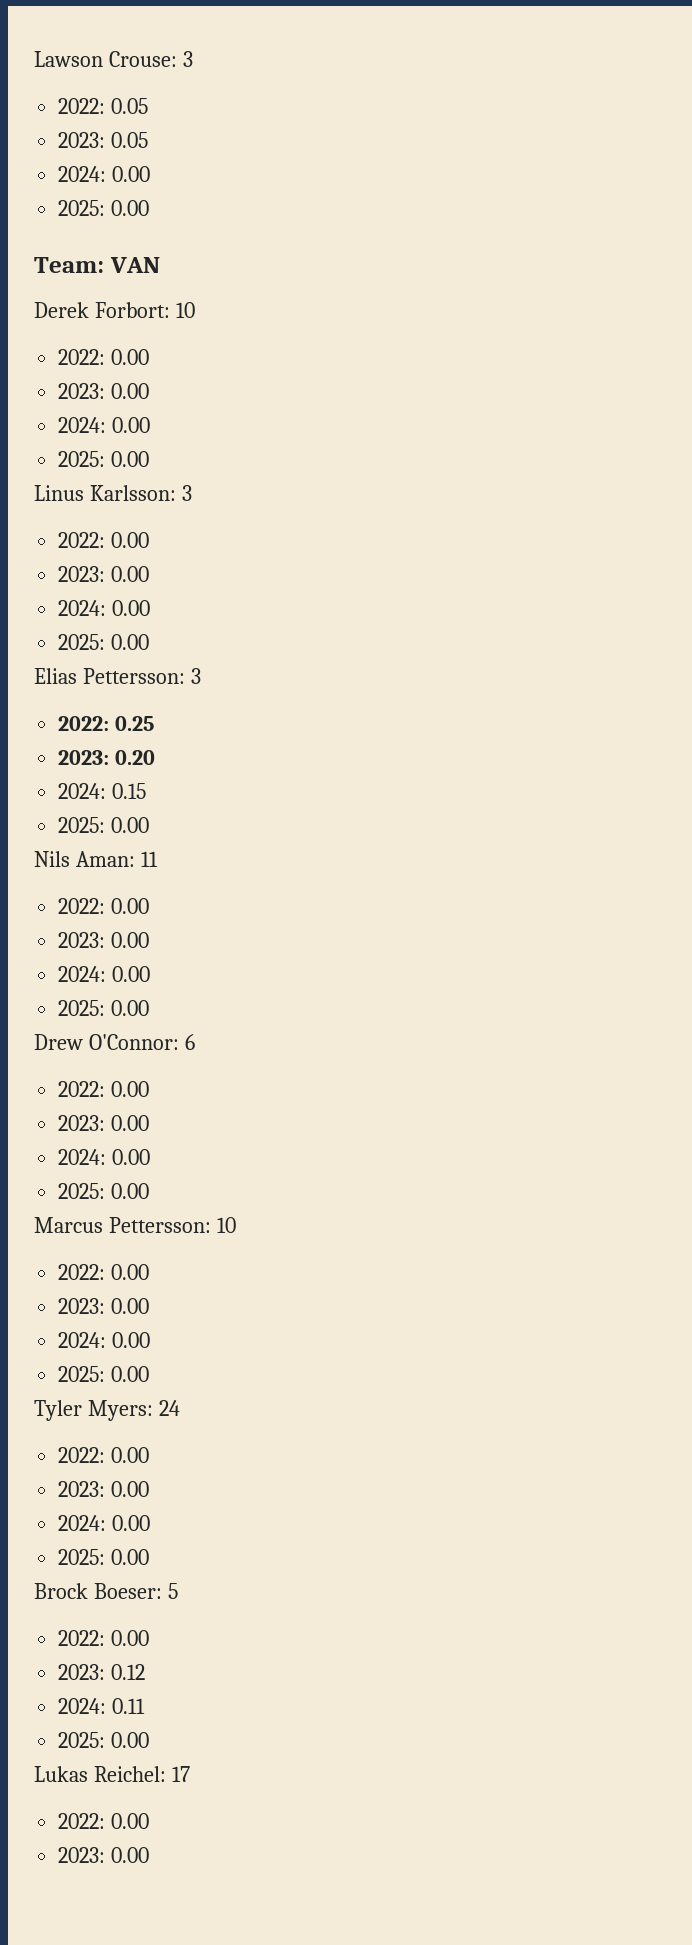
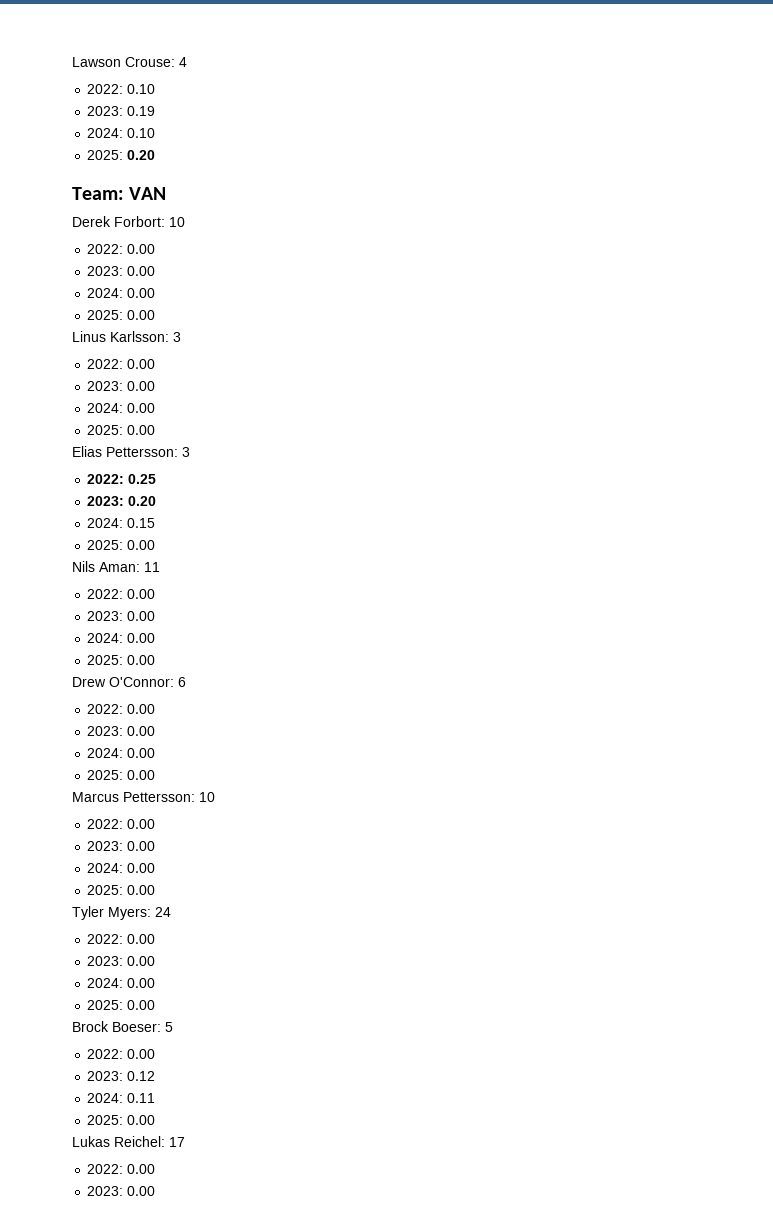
[182,51,193,67] [58,98,149,114] [58,132,149,148] [58,166,151,182] [58,200,150,216] 3 // 2022: 0.05 // 2023: 0.05 // 2024: 0.00 // 2025: 0.00 -> [179,57,187,67] [87,84,156,94] [87,106,156,116] [87,128,156,138] [87,150,156,160] 4 // 2022: 0.10 // 2023: 0.19 // 2024: 0.10 // 2025: 0.20

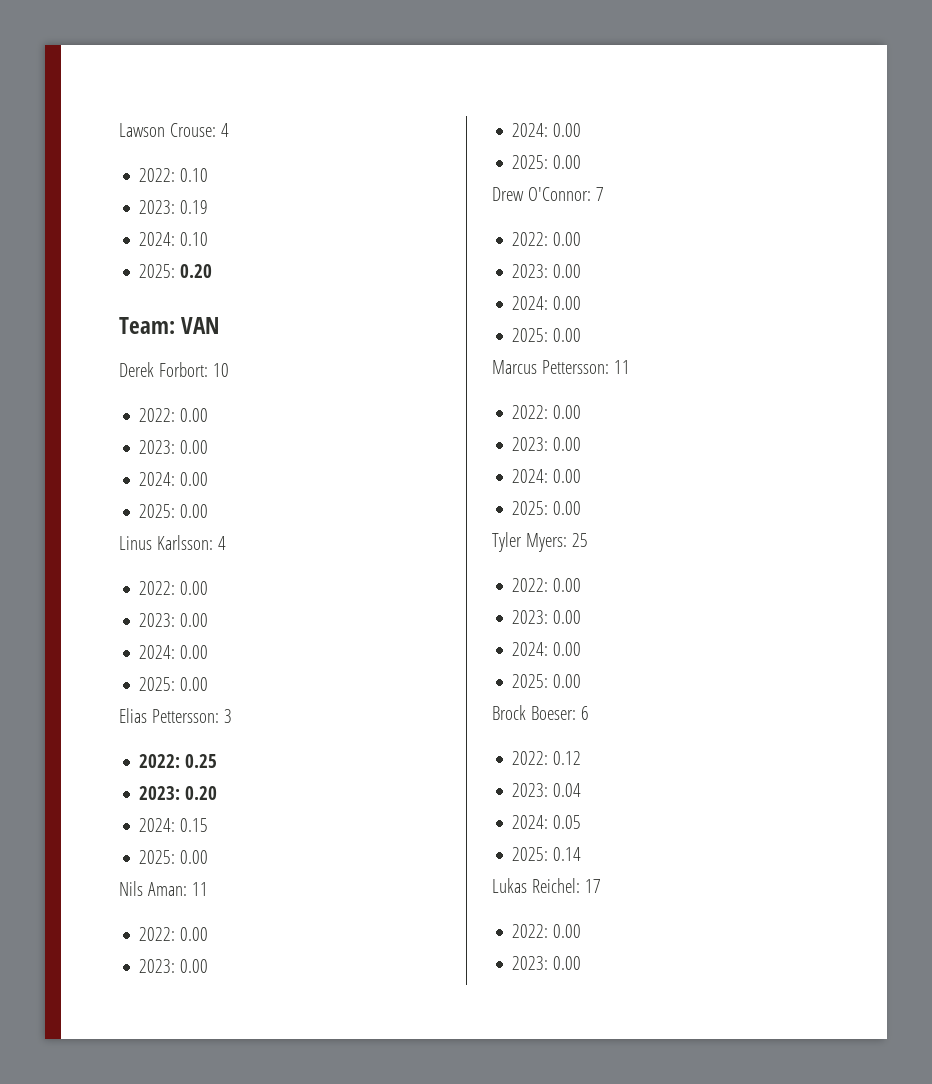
[173,332,181,342] 3 -> [217,536,226,550] 4
[178,677,186,687] 6 -> [595,187,604,201] 7
[199,792,215,802] 10 -> [613,360,630,374] 11
[155,907,171,917] 24 -> [571,533,588,547] 25
[165,1022,173,1032] [87,1049,156,1059] [87,1071,156,1081] [87,1093,156,1103] [87,1115,156,1125] 5 // 2022: 0.00 // 2023: 0.12 // 2024: 0.11 // 2025: 0.00 -> [580,706,589,720] [512,751,582,765] [512,783,582,797] [512,815,582,829] [512,847,582,861] 6 // 2022: 0.12 // 2023: 0.04 // 2024: 0.05 // 2025: 0.14

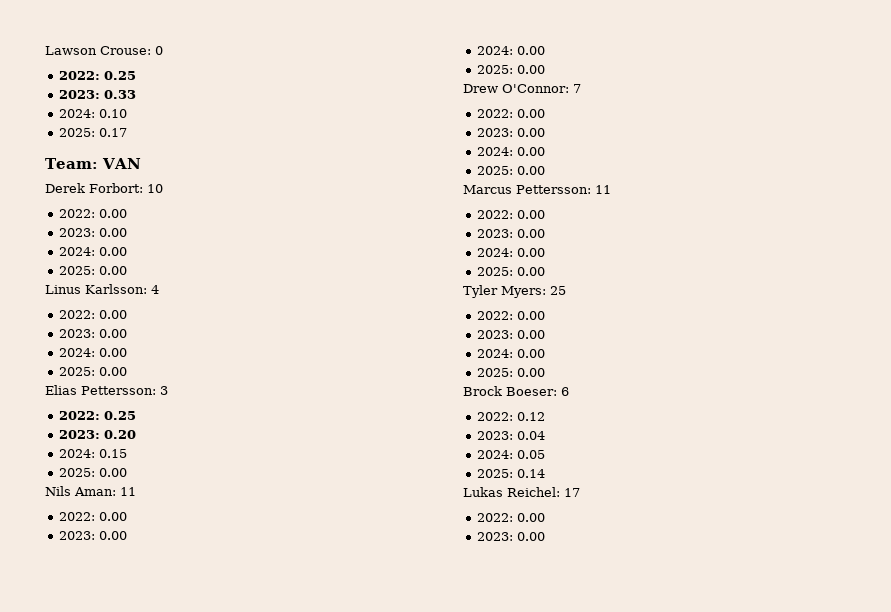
[220,123,229,137] [139,168,209,182] [139,200,209,214] 4 // 2022: 0.10 // 2023: 0.19 -> [155,46,163,55] [59,71,137,80] [59,90,137,99] 0 // 2022: 0.25 // 2023: 0.33
[180,264,213,278] 0.20 -> [99,128,128,137] 0.17

